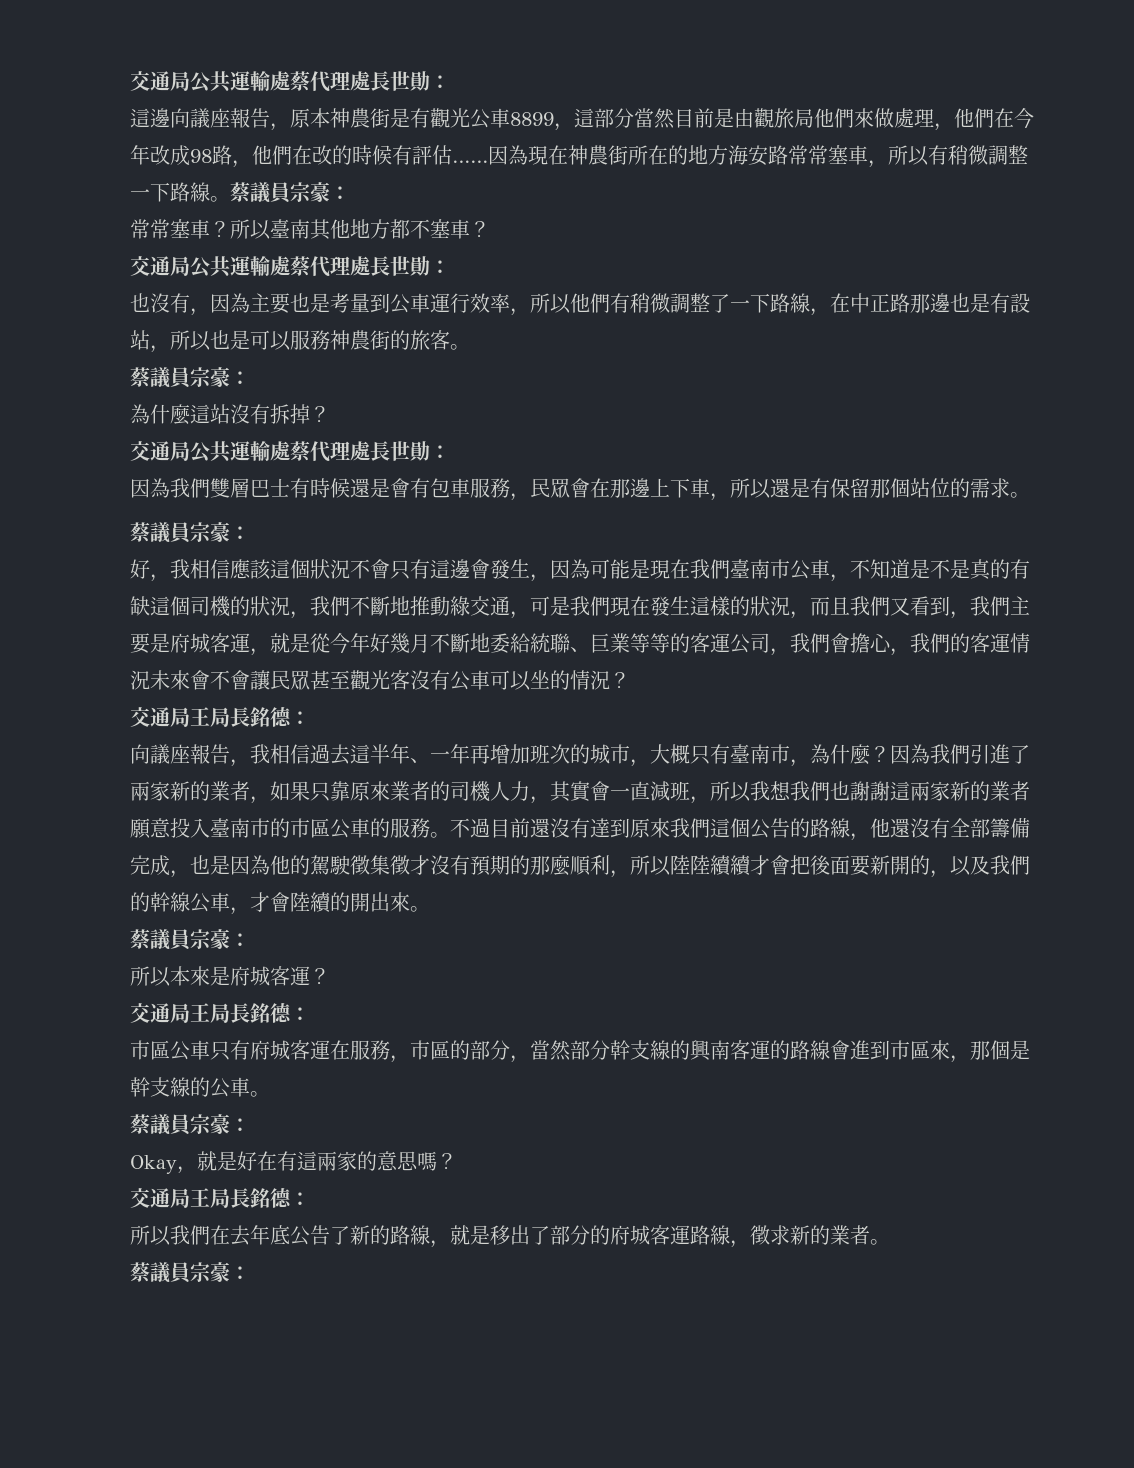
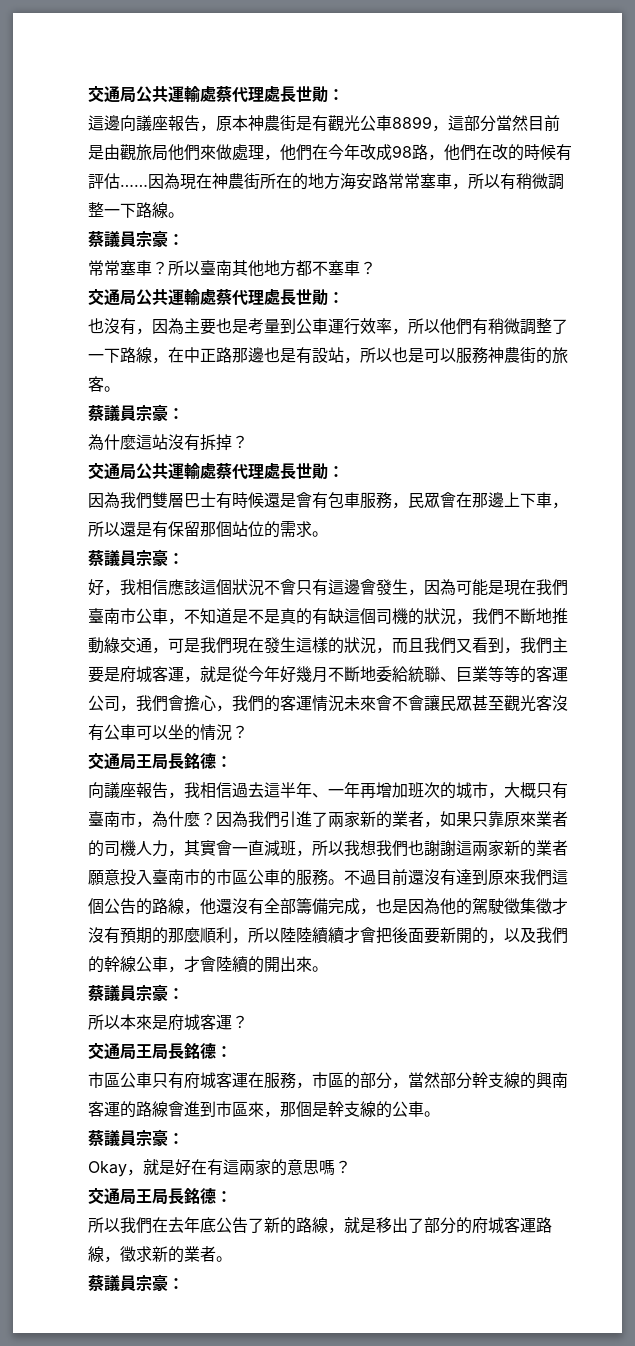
(230, 199) none -> (184, 215) //

